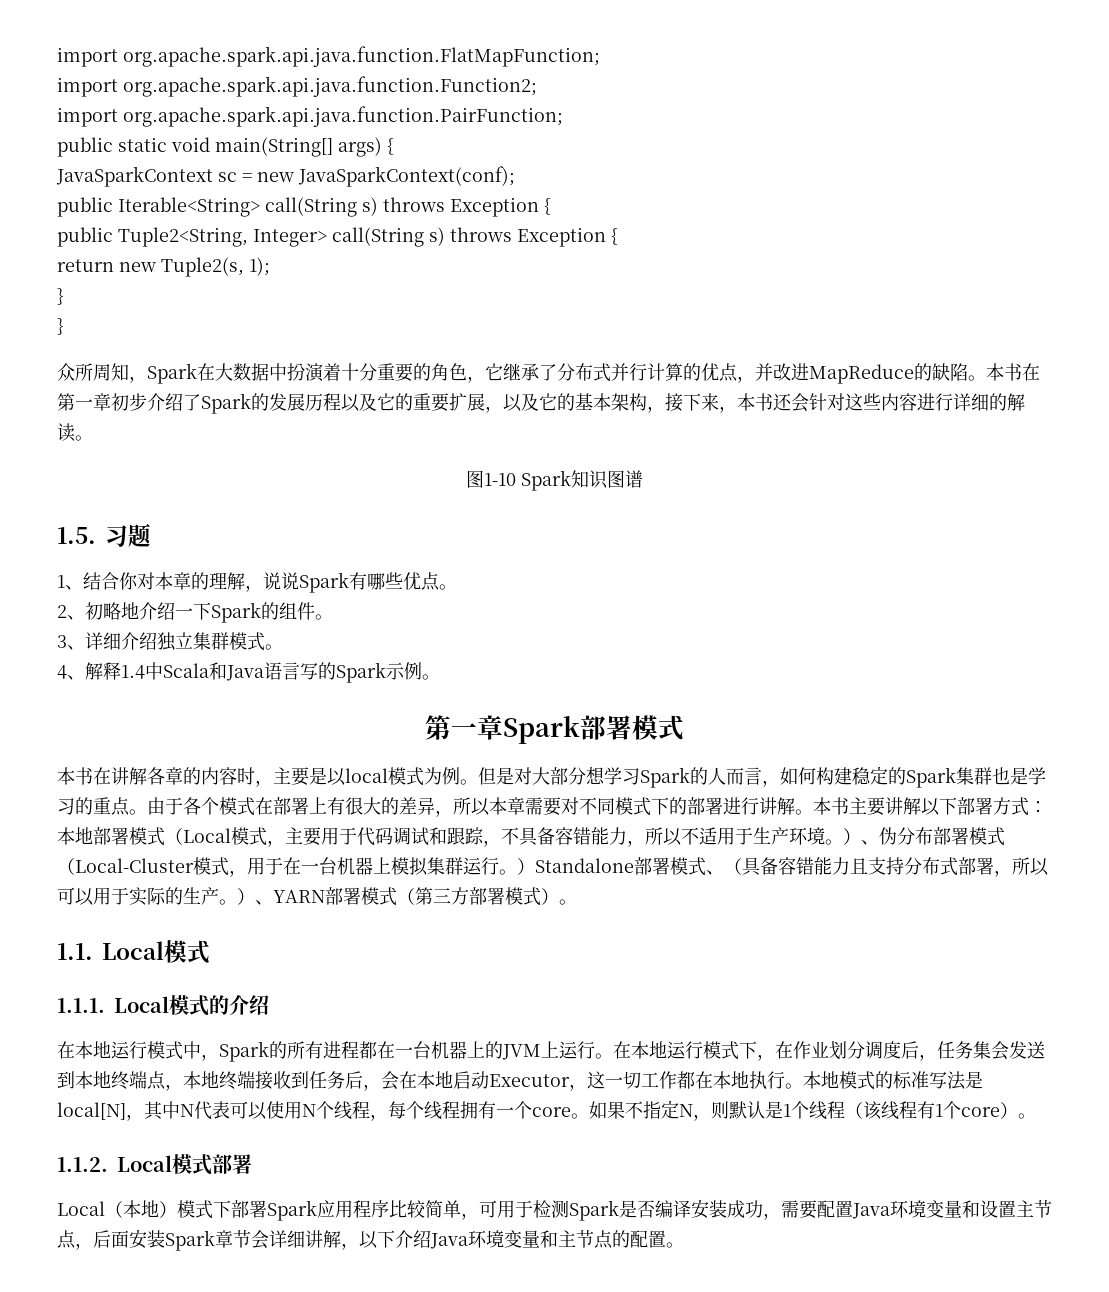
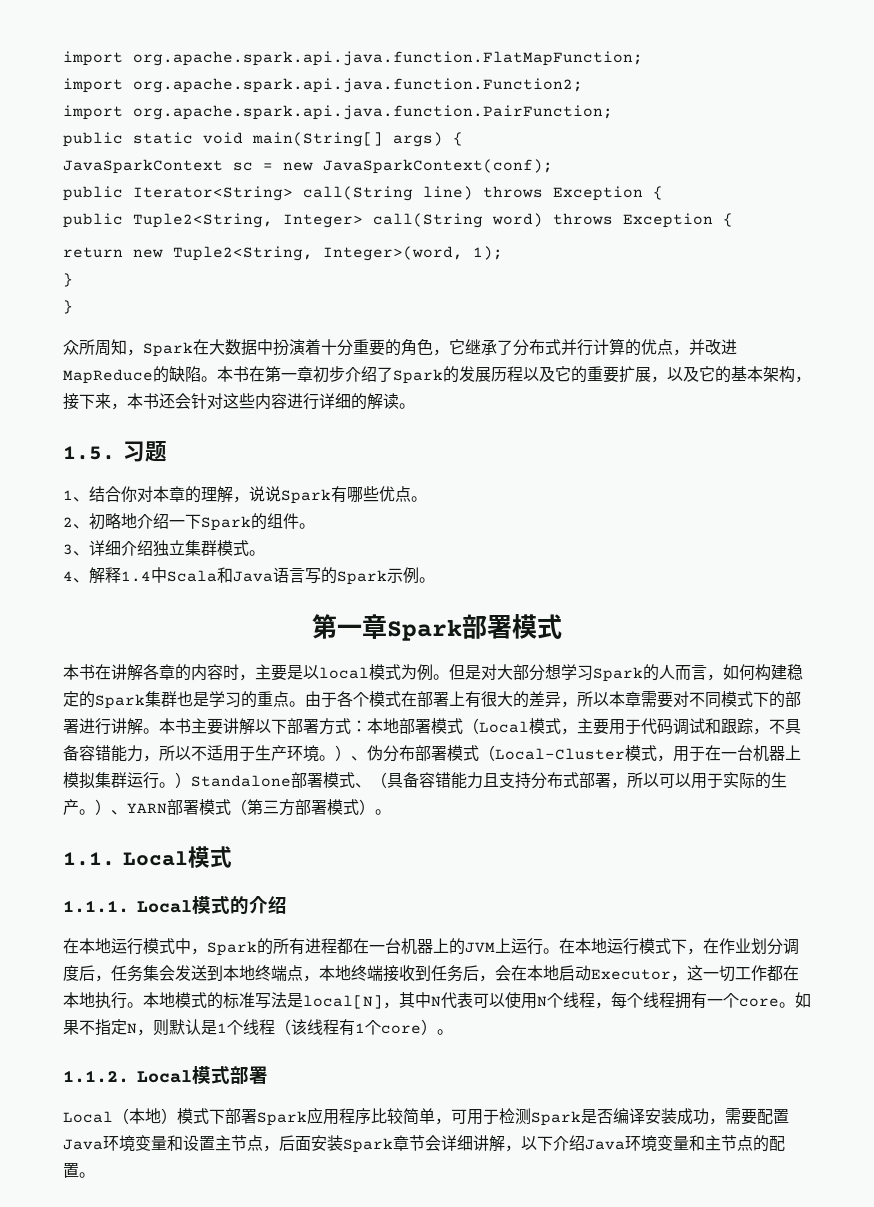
[118,197,378,217] Iterable<String> call(String s) -> [133,186,473,201] Iterator<String> call(String line)
[429,227,445,246] s) -> [492,213,543,227] word)
[161,257,244,277] Tuple2(s, -> [173,246,463,261] Tuple2<String, Integer>(word,
[466,470,643,491] // 图1-10 Spark知识图谱 -> (415, 406) none

